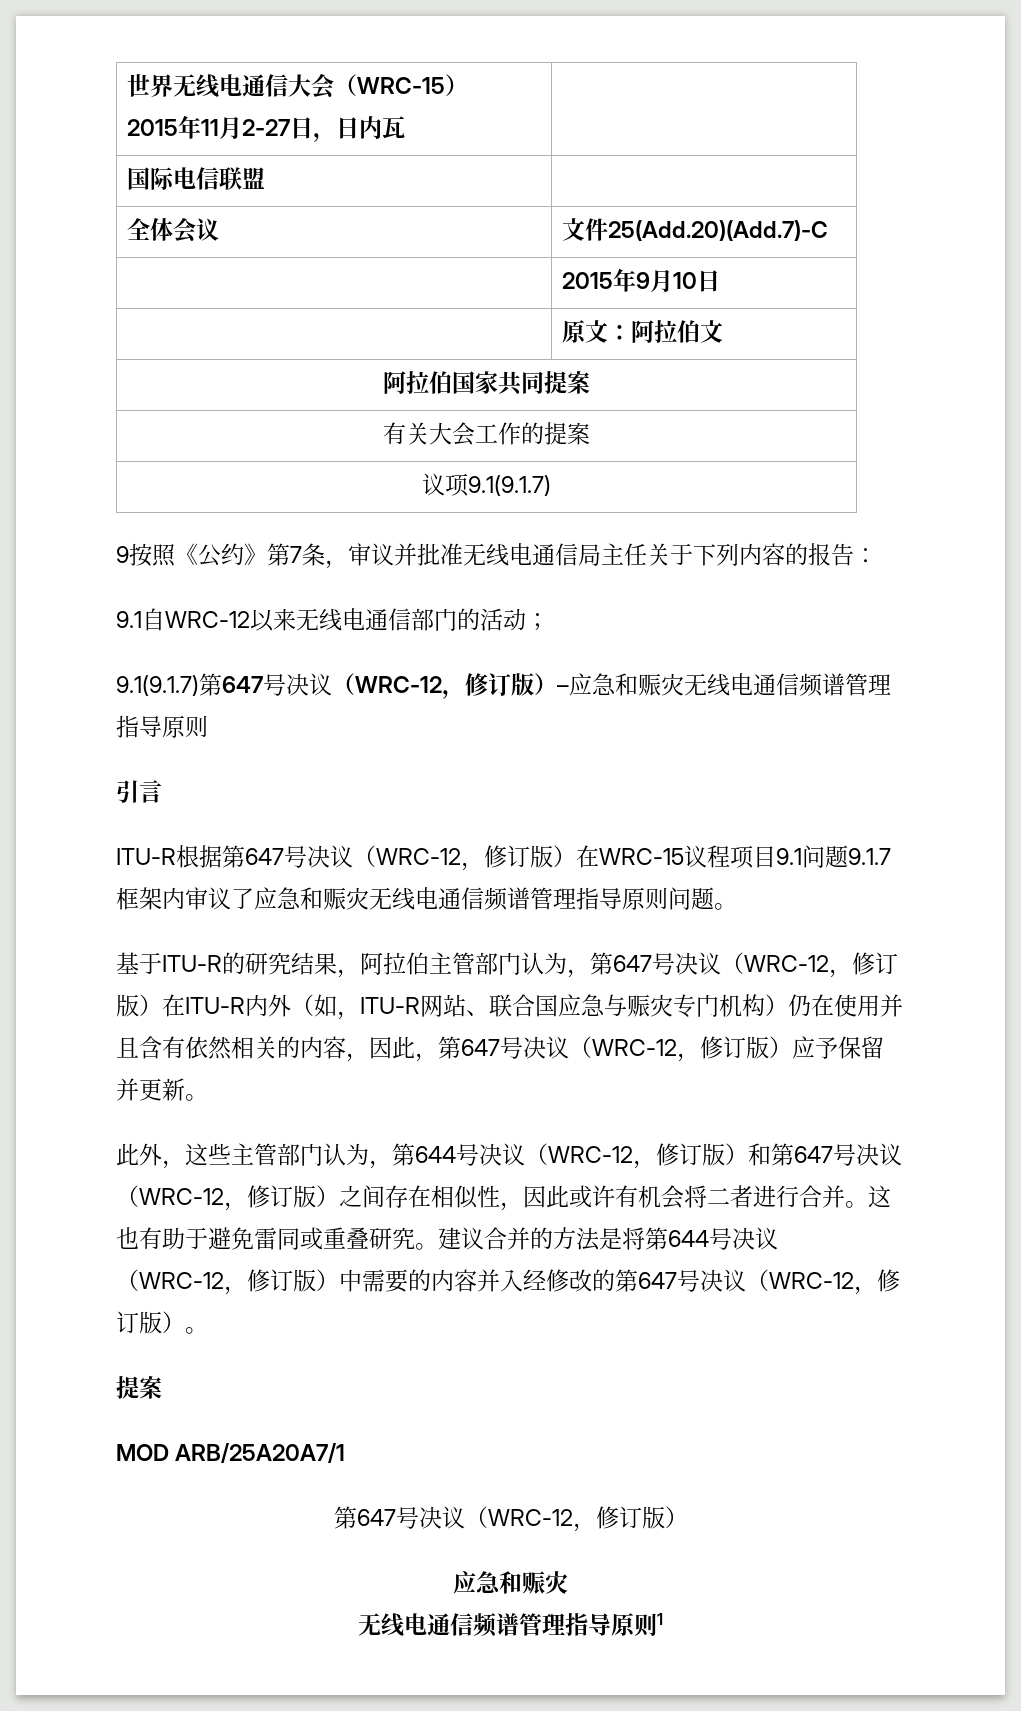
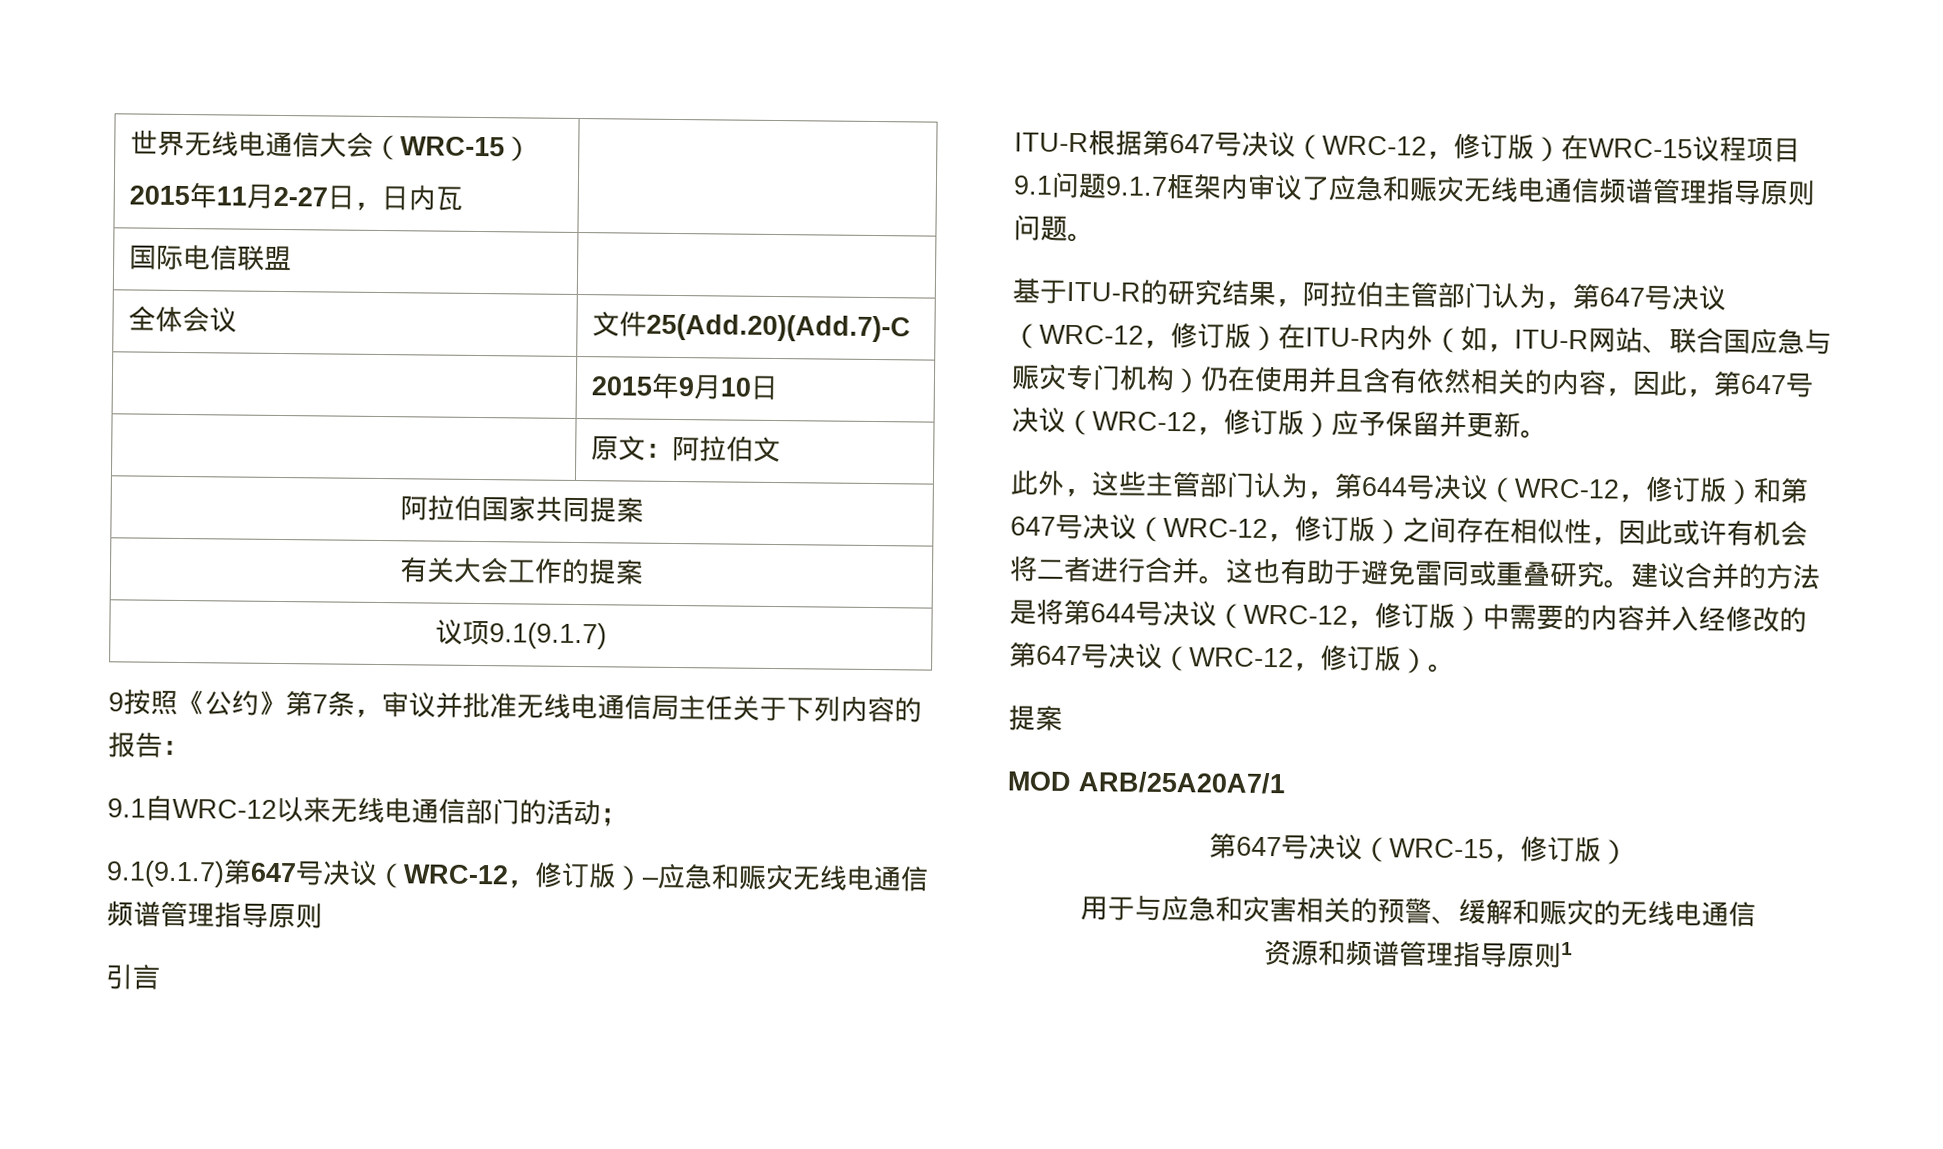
[487,1509,573,1526] WRC-12 -> [1389,838,1494,859] WRC-15
[453,1571,568,1594] [358,1613,473,1637] 应急和赈灾 // 无线电通信 -> [1080,895,1756,927] [1263,939,1346,966] 用于与应急和灾害相关的预警、缓解和赈灾的无线电通信 // 资源和

